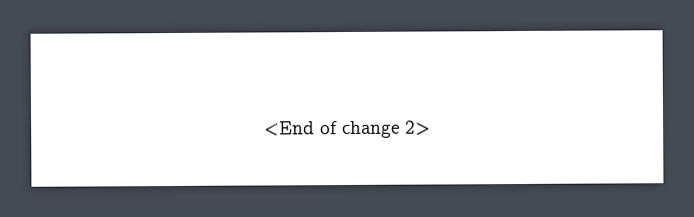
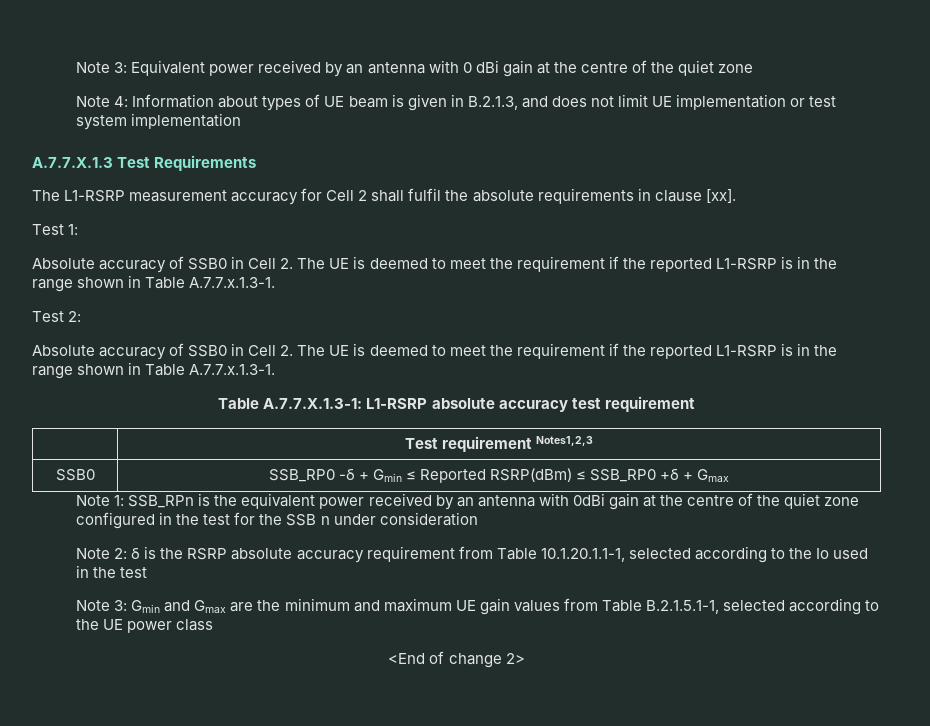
(264, 128) none -> [76,60,754,77] [76,94,837,111] [76,113,242,130] [32,155,257,171] [32,188,736,205] [32,224,79,235] [32,256,838,273] [32,275,276,292] [32,311,82,322] [32,343,838,360] [32,362,276,379] [218,396,695,412] [404,436,594,452] [55,469,95,481] [268,468,730,483] [76,493,860,510] [76,512,478,529] [76,546,869,563] [76,565,148,578] [76,598,880,615] [76,619,214,633] Note 3: Equivalent power received by an antenna with 0 dBi gain at the centre of the quiet zone // Note 4: Information about types of UE beam is given in B.2.1.3, and does not limit UE implementation or test system implementation // A.7.7.X.1.3 Test Requirements // The L1-RSRP measurement accuracy for Cell 2 shall fulfil the absolute requirements in clause [xx]. // Test 1: // Absolute accuracy of SSB0 in Cell 2. The UE is deemed to meet the requirement if the reported L1-RSRP is in the range shown in Table A.7.7.x.1.3-1. // Test 2: // Absolute accuracy of SSB0 in Cell 2. The UE is deemed to meet the requirement if the reported L1-RSRP is in the range shown in Table A.7.7.x.1.3-1. // Table A.7.7.X.1.3-1: L1-RSRP absolute accuracy test requirement // | Test requirement Notes1,2,3 // SSB0 | SSB_RP0 -δ + Gmin ≤ Reported RSRP(dBm) ≤ SSB_RP0 +δ + Gmax // Note 1: SSB_RPn is the equivalent power received by an antenna with 0dBi gain at the centre of the quiet zone configured in the test for the SSB n under consideration // Note 2: δ is the RSRP absolute accuracy requirement from Table 10.1.20.1.1-1, selected according to the Io used in the test // Note 3: Gmin and Gmax are the minimum and maximum UE gain values from Table B.2.1.5.1-1, selected according to the UE power class //

